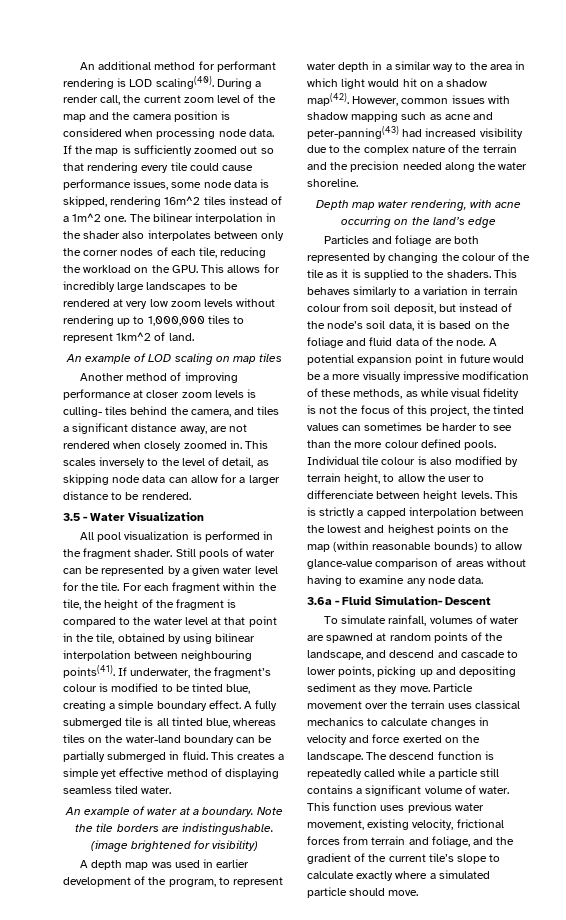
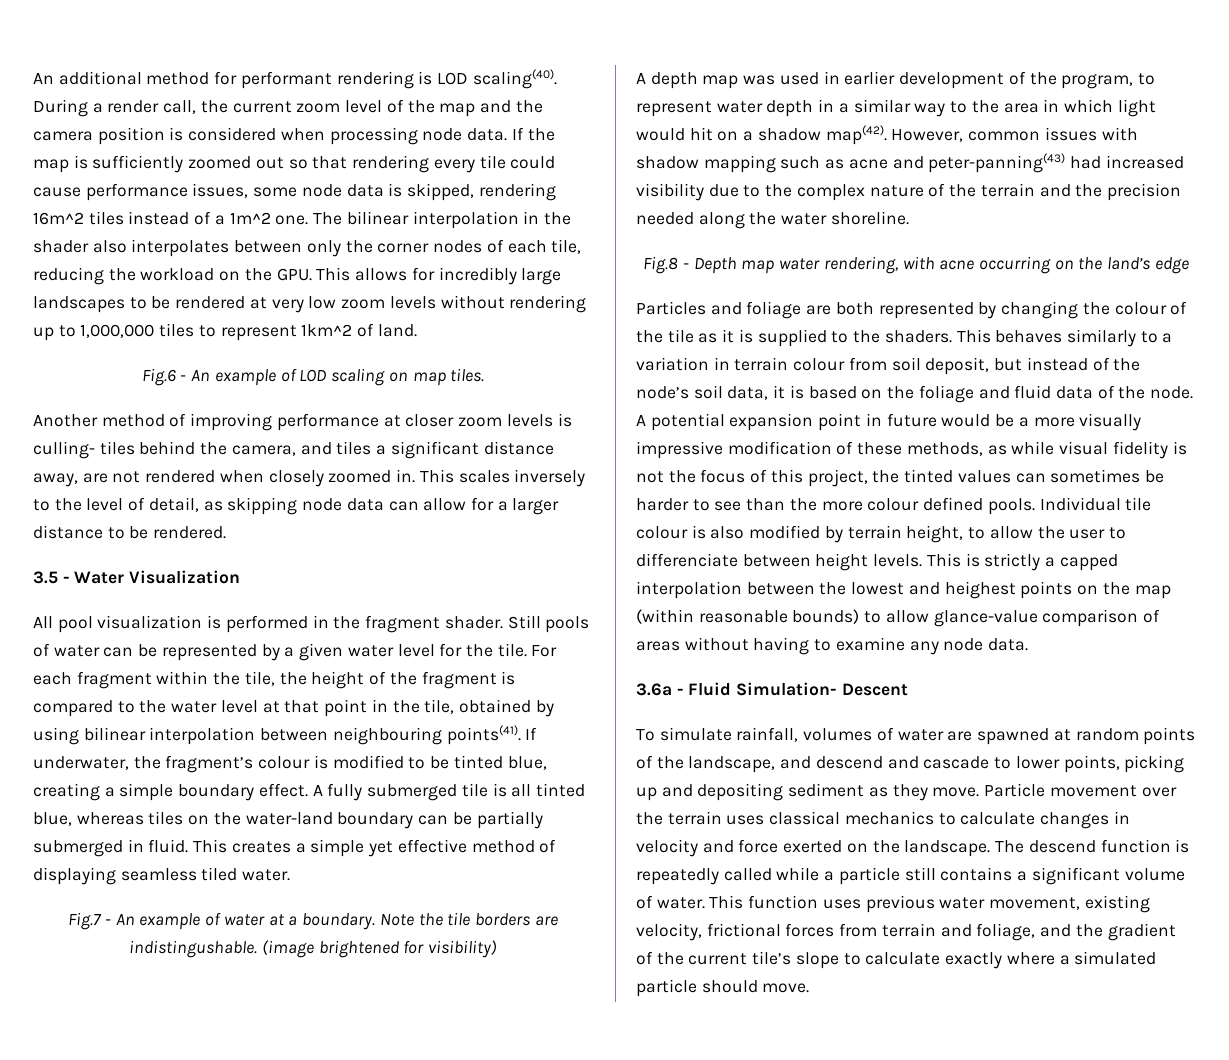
(194, 337) none -> [141,368,187,386] Fig.6 -
[259,353,283,362] tiles -> [450,368,485,382] tiles.
(172, 790) none -> [68,912,112,930] Fig.7 -
(358, 182) none -> [643,256,689,274] Fig.8 -

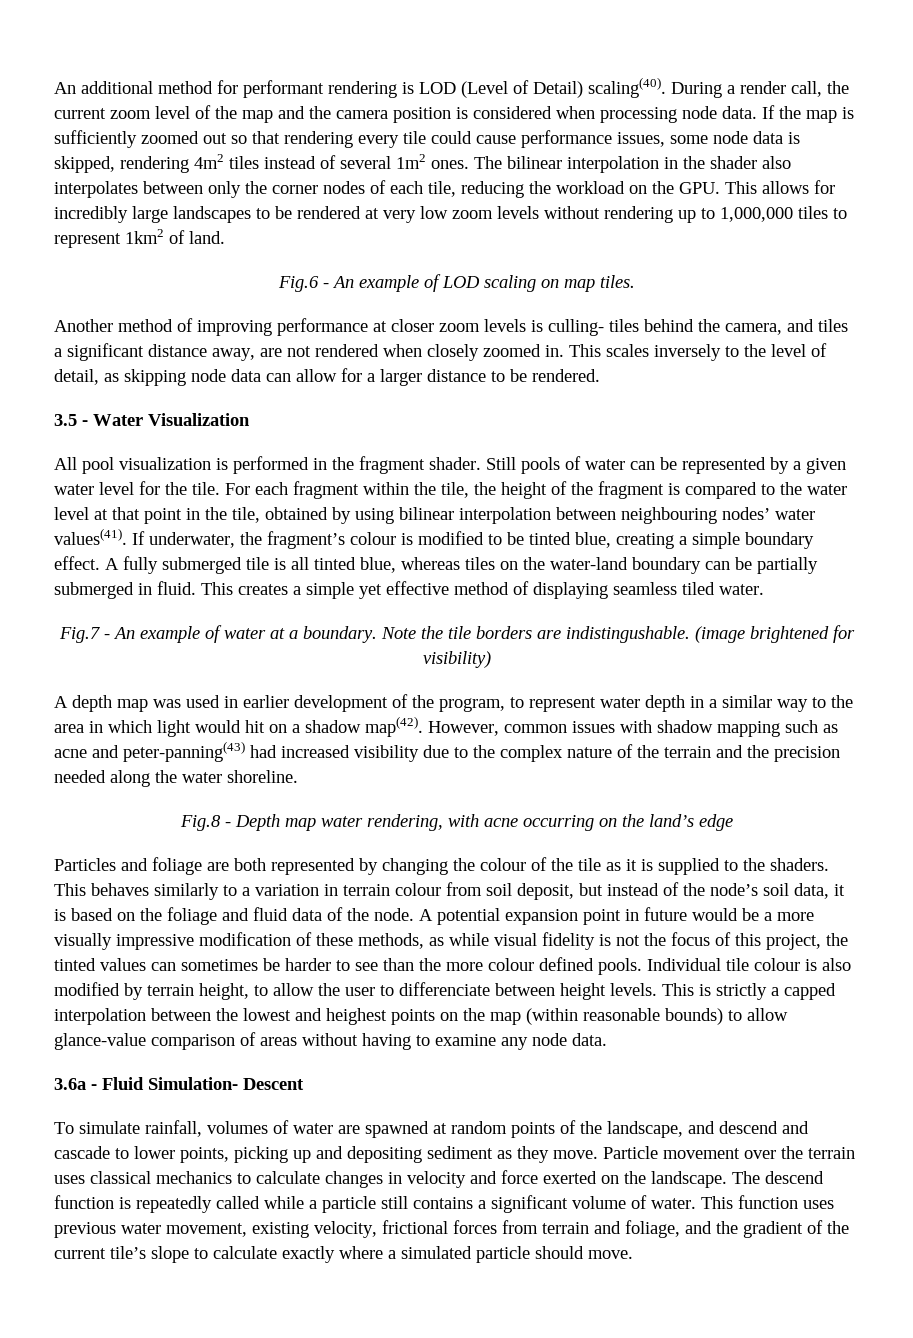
(469, 78) none -> [461,80,583,98] (Level of Detail)
[33,212,84,225] 16m^2 -> [194,154,224,169] 4m2
[214,212,309,225] a 1m^2 one. -> [340,154,469,169] several 1m2 ones.
[301,324,353,336] 1km^2 -> [125,229,164,244] 1km2
[446,725,521,745] points(41). -> [722,507,815,520] [54,528,127,545] nodes’ water values(41).

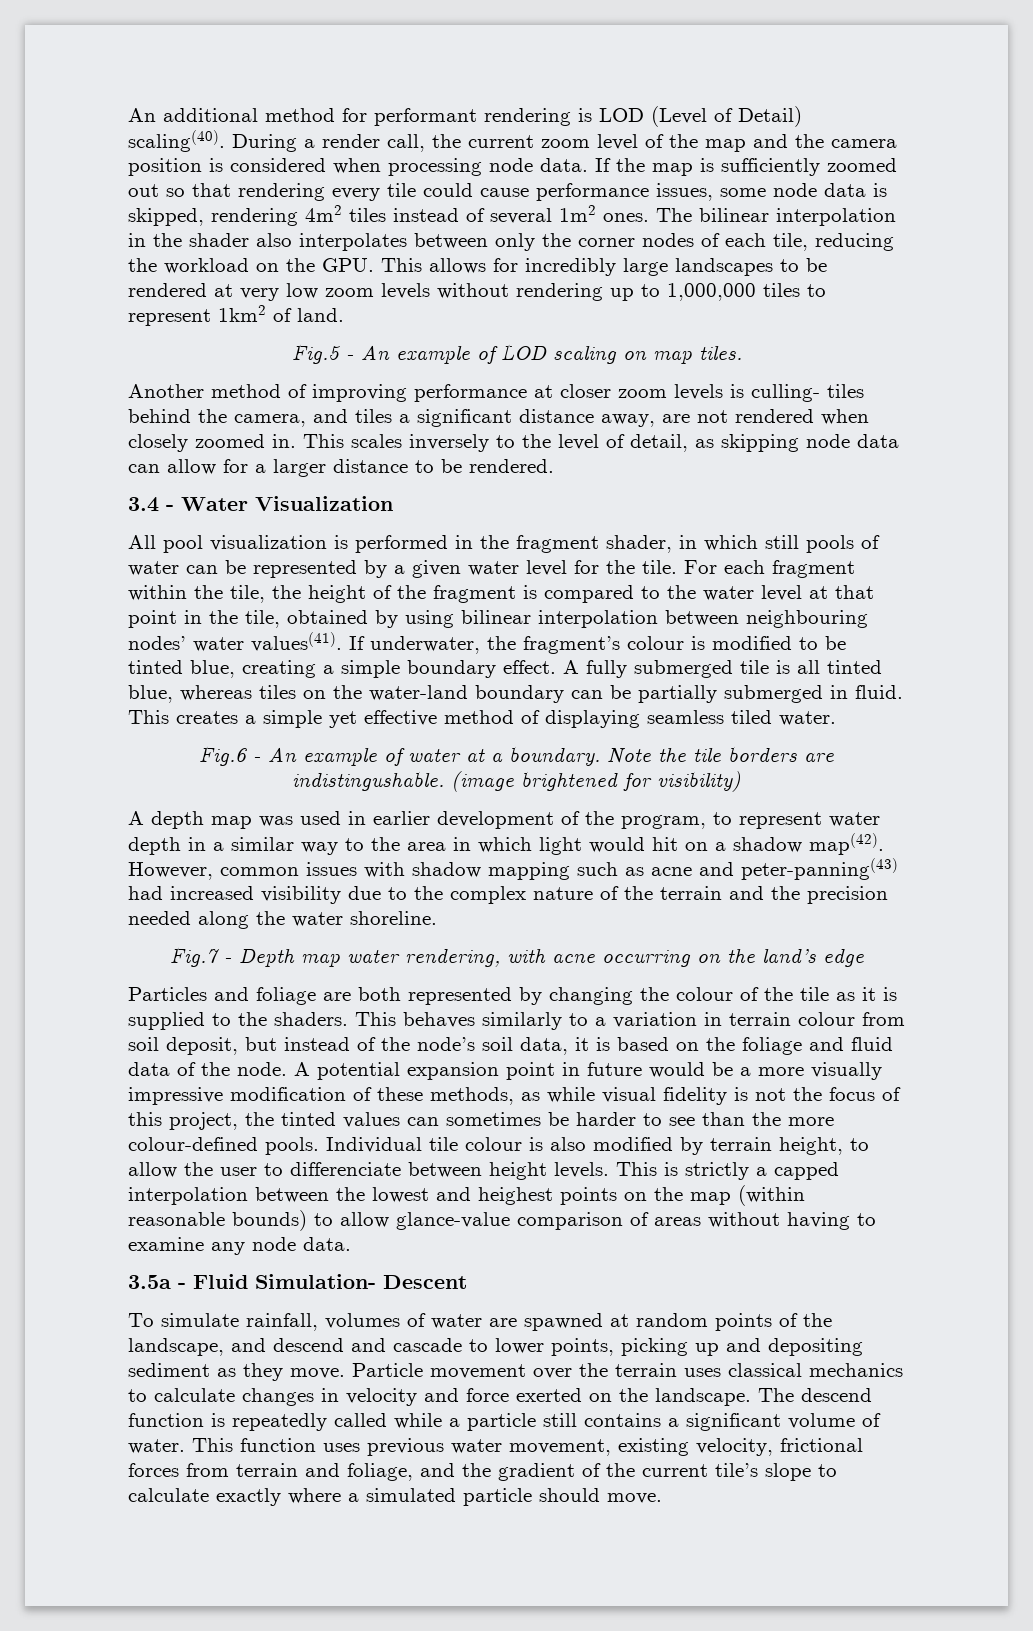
[277,276,319,292] Fig.6 -> [291,344,340,364] Fig.5
[54,414,77,426] 3.5 -> [128,497,159,512] 3.4
[429,457,516,470] shader. Still -> [606,535,799,553] shader, in which still
[58,627,100,643] Fig.7 -> [199,746,247,766] Fig.6
[179,815,221,831] Fig.8 -> [169,947,220,967] Fig.7
[488,957,594,971] colour defined -> [128,1137,258,1151] colour-defined
[54,1078,86,1090] 3.6a -> [128,1275,171,1289] 3.5a

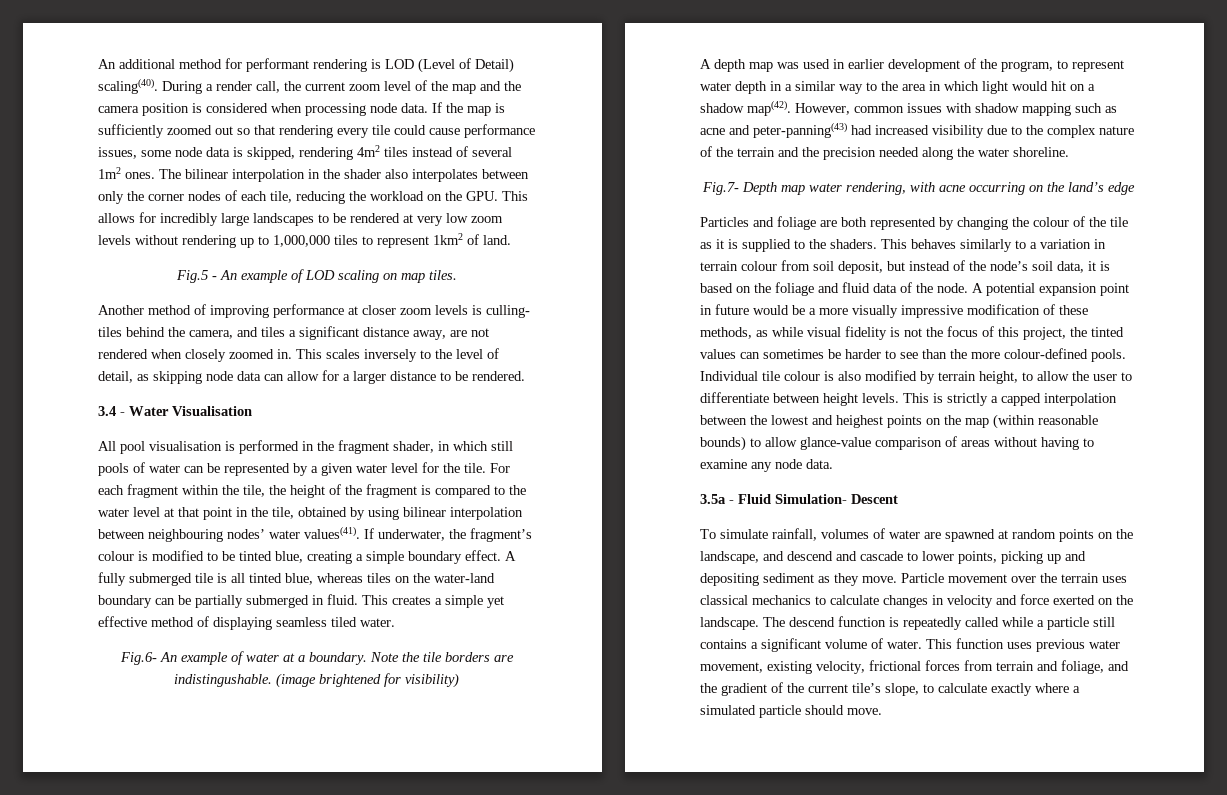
[255,496,393,511] Visualization -> [172,406,252,416] Visualisation
[210,535,327,551] visualization -> [149,441,222,451] visualisation
[199,746,261,766] Fig.6 - -> [119,652,157,665] Fig.6-
[169,947,232,967] Fig.7 - -> [702,182,739,195] Fig.7-
[290,1162,401,1176] differenciate -> [700,392,769,403] differentiate
[779,1313,798,1327] of -> [1098,532,1113,539] on
[765,1463,811,1481] slope -> [885,683,919,696] slope,

